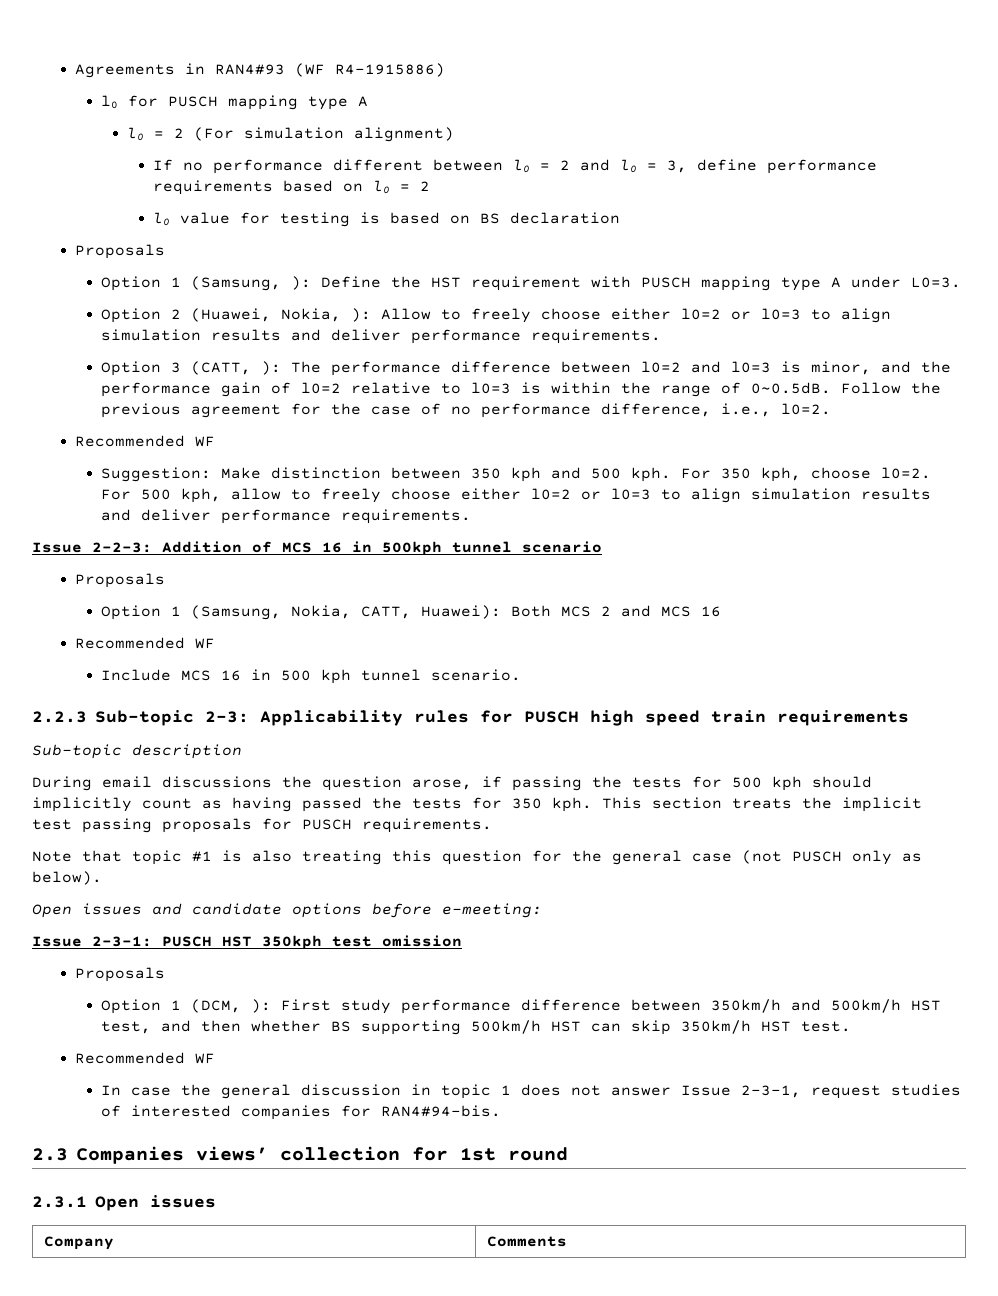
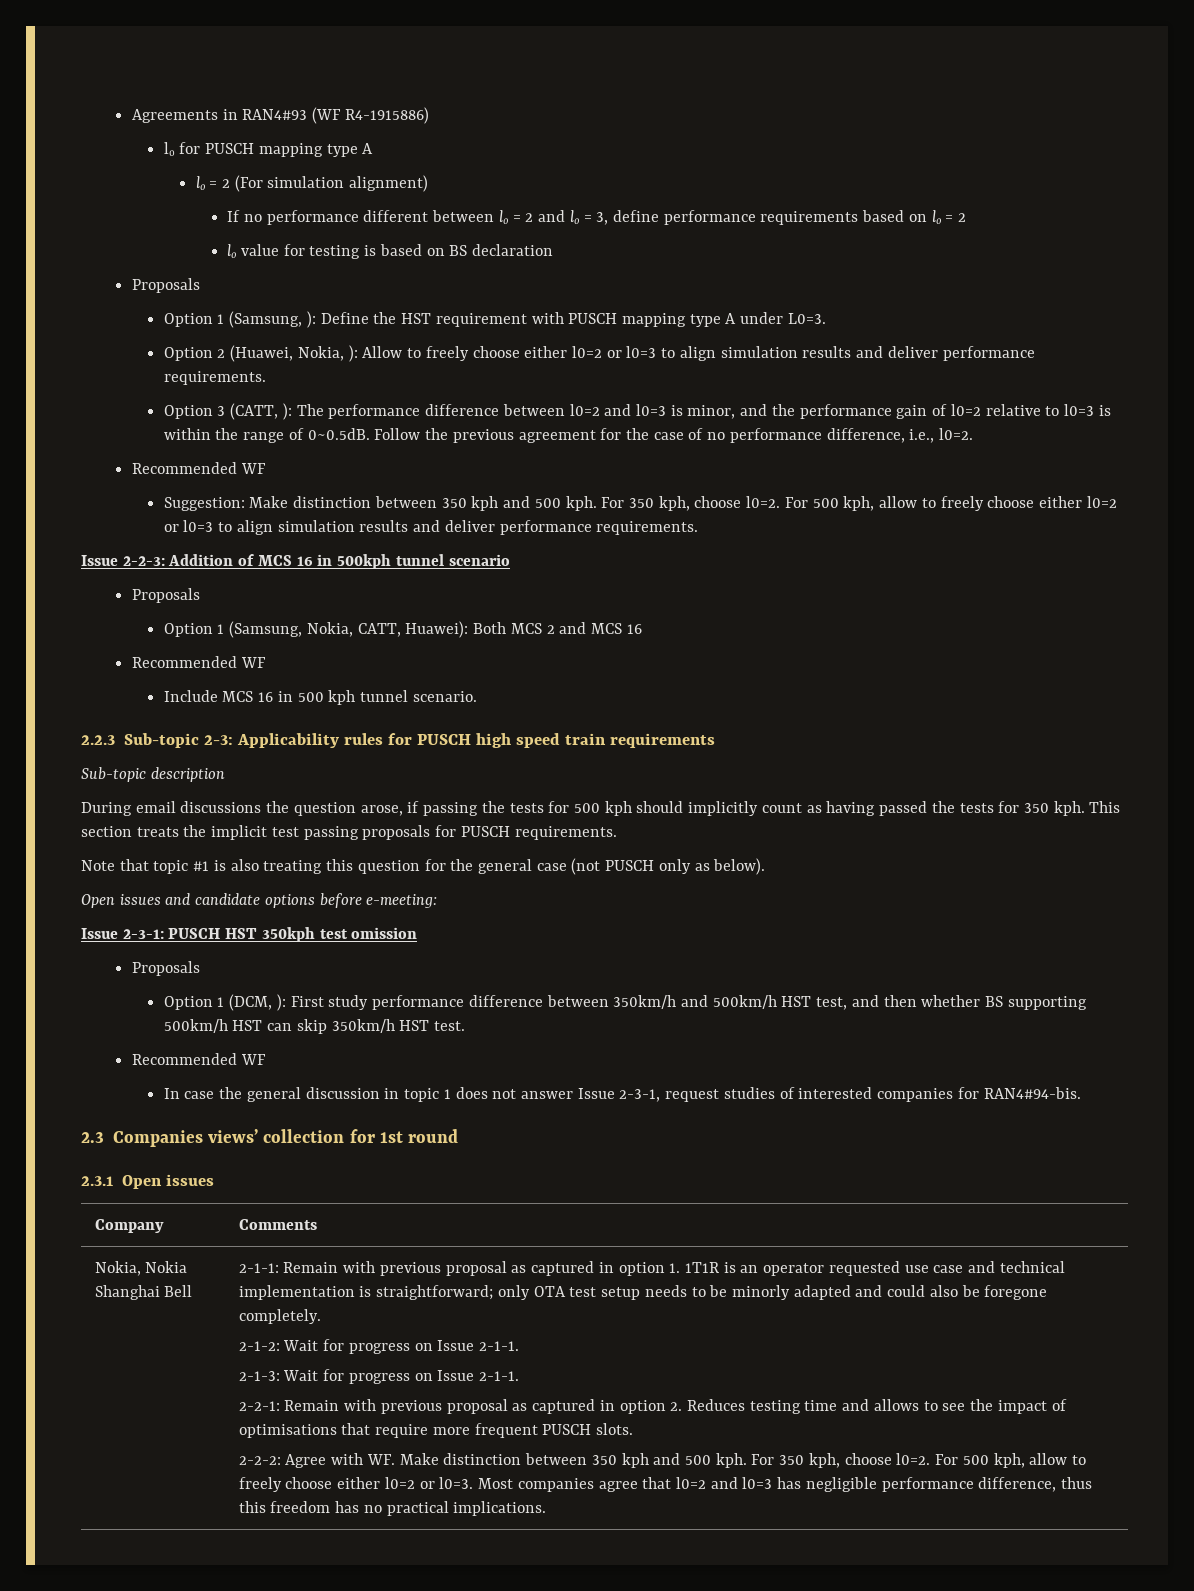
(568, 1241) none -> [94,1261,188,1276] [94,1285,193,1300] [238,1261,1065,1276] [238,1285,1048,1300] [238,1309,321,1324] [238,1339,520,1354] [238,1369,520,1384] [238,1399,1067,1414] [238,1423,634,1438] [238,1453,1086,1468] [238,1477,1093,1492] [238,1501,547,1516] // Nokia, Nokia Shanghai Bell | 2-1-1: Remain with previous proposal as captured in option 1. 1T1R is an operator requested use case and technical implementation is straightforward; only OTA test setup needs to be minorly adapted and could also be foregone completely. // 2-1-2: Wait for progress on Issue 2-1-1. // 2-1-3: Wait for progress on Issue 2-1-1. // 2-2-1: Remain with previous proposal as captured in option 2. Reduces testing time and allows to see the impact of optimisations that require more frequent PUSCH slots. // 2-2-2: Agree with WF. Make distinction between 350 kph and 500 kph. For 350 kph, choose l0=2. For 500 kph, allow to freely choose either l0=2 or l0=3. Most companies agree that l0=2 and l0=3 has negligible performance difference, thus this freedom has no practical implications.

